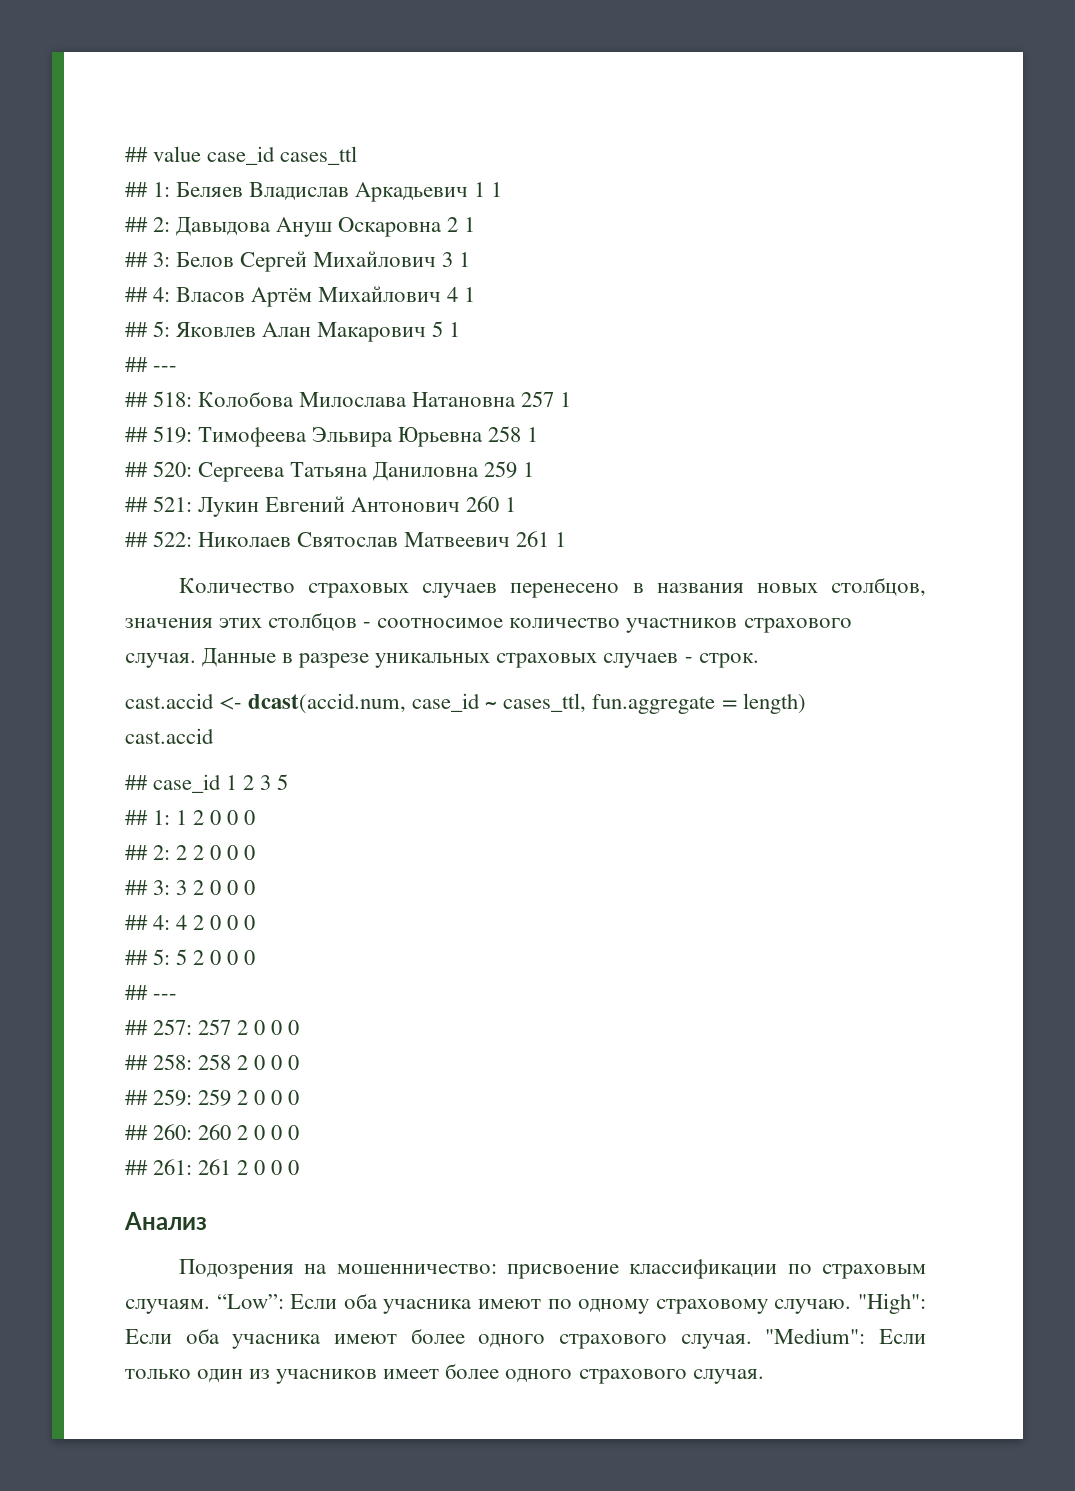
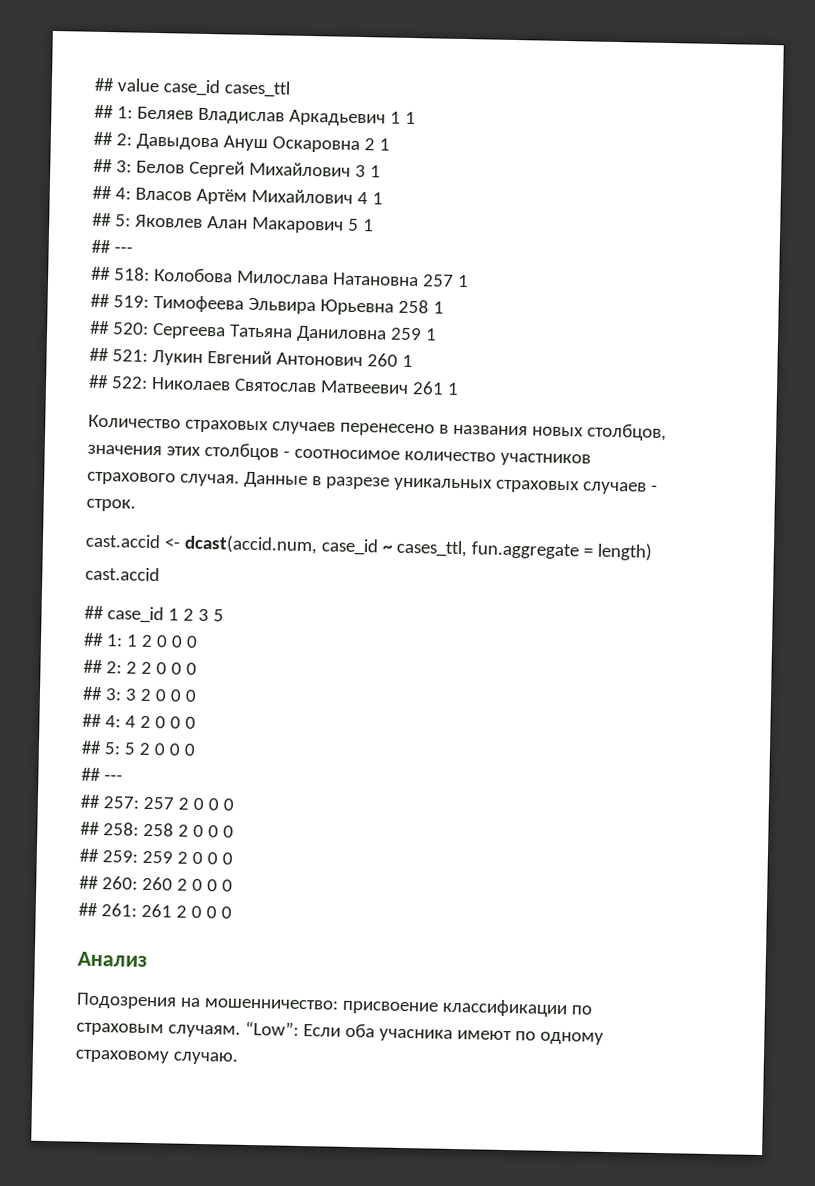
[858,1293,927,1314] [125,1328,926,1349] [125,1363,764,1384] "High": Если оба учасника имеют более одного страхового случая. "Medium": Если только один из учасников имеет более одного страхового случая. -> (238, 1058) none

